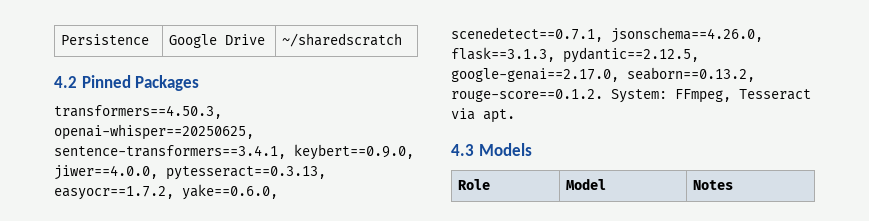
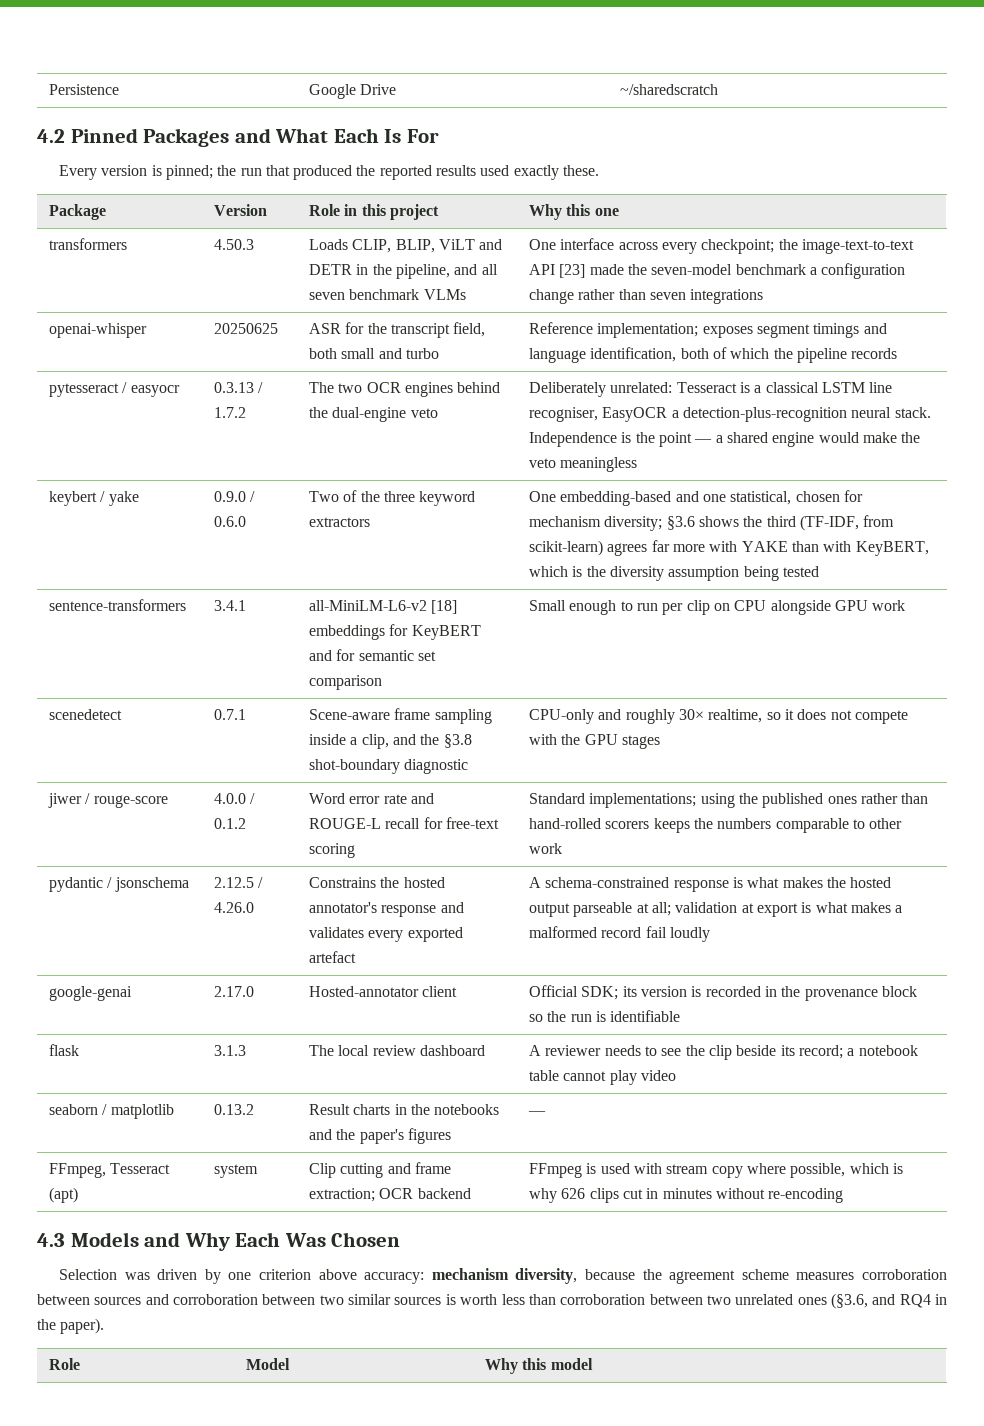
[54,105,222,119] [54,124,254,140] [54,144,414,160] [54,165,326,180] [54,184,278,200] [451,27,763,43] [451,47,699,63] [451,67,755,82] [451,89,811,103] [451,108,515,123] [451,143,532,156] // transformers==4.50.3, openai-whisper==20250625, sentence-transformers==3.4.1, keybert==0.9.0, jiwer==4.0.0, pytesseract==0.3.13, easyocr==1.7.2, yake==0.6.0, scenedetect==0.7.1, jsonschema==4.26.0, flask==3.1.3, pydantic==2.12.5, google-genai==2.17.0, seaborn==0.13.2, rouge-score==0.1.2. System: FFmpeg, Tesseract via apt. // 4.3 Models -> [234,128,439,143] [58,165,600,180] [49,204,107,220] [214,204,268,216] [309,204,440,220] [529,204,619,220] [49,238,128,250] [214,239,255,250] [309,239,503,253] [309,264,498,279] [309,289,466,300] [529,238,915,254] [529,263,906,279] [529,289,764,304] [49,323,148,338] [214,323,279,334] [309,322,486,338] [309,348,440,359] [529,322,887,338] [529,347,898,363] [49,382,180,397] [214,382,264,393] [214,407,247,418] [309,382,501,397] [309,407,438,422] [529,382,893,397] [529,407,931,422] [529,432,921,447] [529,457,638,472] [49,491,139,506] [214,491,256,502] [214,516,247,527] [309,490,476,506] [309,517,371,527] [529,490,864,506] [529,515,895,531] [529,540,929,556] [529,566,820,581] [49,599,187,611] [214,600,247,611] [309,600,458,614] [309,624,481,640] [309,649,437,661] [309,675,383,690] [529,600,906,615] [49,709,123,720] [214,709,247,720] [309,708,492,724] [309,734,472,749] [309,759,469,774] [529,709,908,724] [529,734,661,749] [48,793,168,808] [214,793,256,804] [214,818,247,829] [309,793,435,804] [309,817,500,829] [309,843,356,858] [529,793,929,808] [529,818,903,833] [529,843,563,854] [49,877,189,892] [214,877,264,888] [214,902,255,913] [309,877,445,888] [309,902,464,917] [309,927,463,942] [309,951,357,963] [529,877,892,892] [529,902,903,917] [529,926,711,942] [49,986,133,1001] [214,986,255,997] [309,986,458,997] [529,985,917,1001] [529,1010,681,1022] [49,1044,80,1056] [214,1045,247,1056] [309,1045,486,1056] [529,1045,918,1060] [529,1070,677,1085] [49,1104,174,1119] [214,1104,255,1115] [309,1104,500,1115] [309,1128,452,1144] [528,1111,547,1115] [49,1163,171,1178] [49,1187,79,1203] [214,1164,259,1178] [309,1162,452,1178] [309,1188,471,1202] [529,1163,903,1178] [529,1188,844,1203] [37,1232,401,1251] [58,1268,948,1284] [37,1293,948,1309] [37,1318,105,1334] and What Each Is For // Every version is pinned; the run that produced the reported results used exactly these. // Package | Version | Role in this project | Why this one // transformers | 4.50.3 | Loads CLIP, BLIP, ViLT and DETR in the pipeline, and all seven benchmark VLMs | One interface across every checkpoint; the image-text-to-text API [23] made the seven-model benchmark a configuration change rather than seven integrations // openai-whisper | 20250625 | ASR for the transcript field, both small and turbo | Reference implementation; exposes segment timings and language identification, both of which the pipeline records // pytesseract / easyocr | 0.3.13 / 1.7.2 | The two OCR engines behind the dual-engine veto | Deliberately unrelated: Tesseract is a classical LSTM line recogniser, EasyOCR a detection-plus-recognition neural stack. Independence is the point — a shared engine would make the veto meaningless // keybert / yake | 0.9.0 / 0.6.0 | Two of the three keyword extractors | One embedding-based and one statistical, chosen for mechanism diversity; §3.6 shows the third (TF-IDF, from scikit-learn) agrees far more with YAKE than with KeyBERT, which is the diversity assumption being tested // sentence-transformers | 3.4.1 | all-MiniLM-L6-v2 [18] embeddings for KeyBERT and for semantic set comparison | Small enough to run per clip on CPU alongside GPU work // scenedetect | 0.7.1 | Scene-aware frame sampling inside a clip, and the §3.8 shot-boundary diagnostic | CPU-only and roughly 30× realtime, so it does not compete with the GPU stages // jiwer / rouge-score | 4.0.0 / 0.1.2 | Word error rate and ROUGE-L recall for free-text scoring | Standard implementations; using the published ones rather than hand-rolled scorers keeps the numbers comparable to other work // pydantic / jsonschema | 2.12.5 / 4.26.0 | Constrains the hosted annotator's response and validates every exported artefact | A schema-constrained response is what makes the hosted output parseable at all; validation at export is what makes a malformed record fail loudly // google-genai | 2.17.0 | Hosted-annotator client | Official SDK; its version is recorded in the provenance block so the run is identifiable // flask | 3.1.3 | The local review dashboard | A reviewer needs to see the clip beside its record; a notebook table cannot play video // seaborn / matplotlib | 0.13.2 | Result charts in the notebooks and the paper's figures | — // FFmpeg, Tesseract (apt) | system | Clip cutting and frame extraction; OCR backend | FFmpeg is used with stream copy where possible, which is why 626 clips cut in minutes without re-encoding // 4.3 Models and Why Each Was Chosen // Selection was driven by one criterion above accuracy: mechanism diversity, because the agreement scheme measures corroboration between sources and corroboration between two similar sources is worth less than corroboration between two unrelated ones (§3.6, and RQ4 in the paper).
[693,180,734,190] Notes -> [485,1358,593,1374] Why this model

